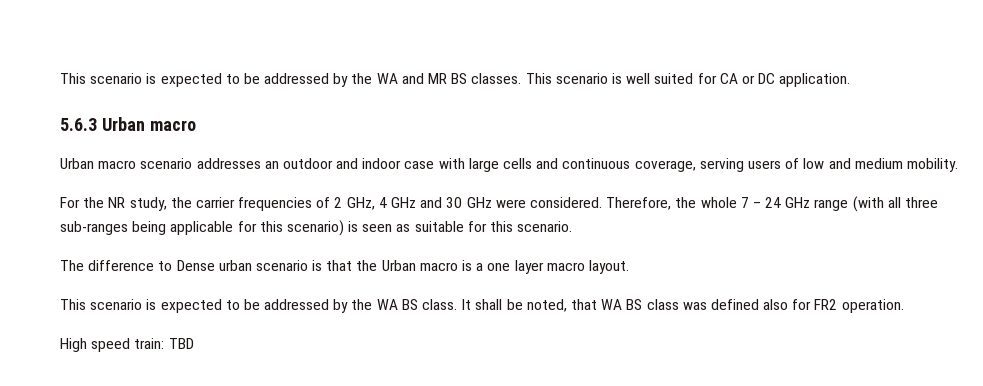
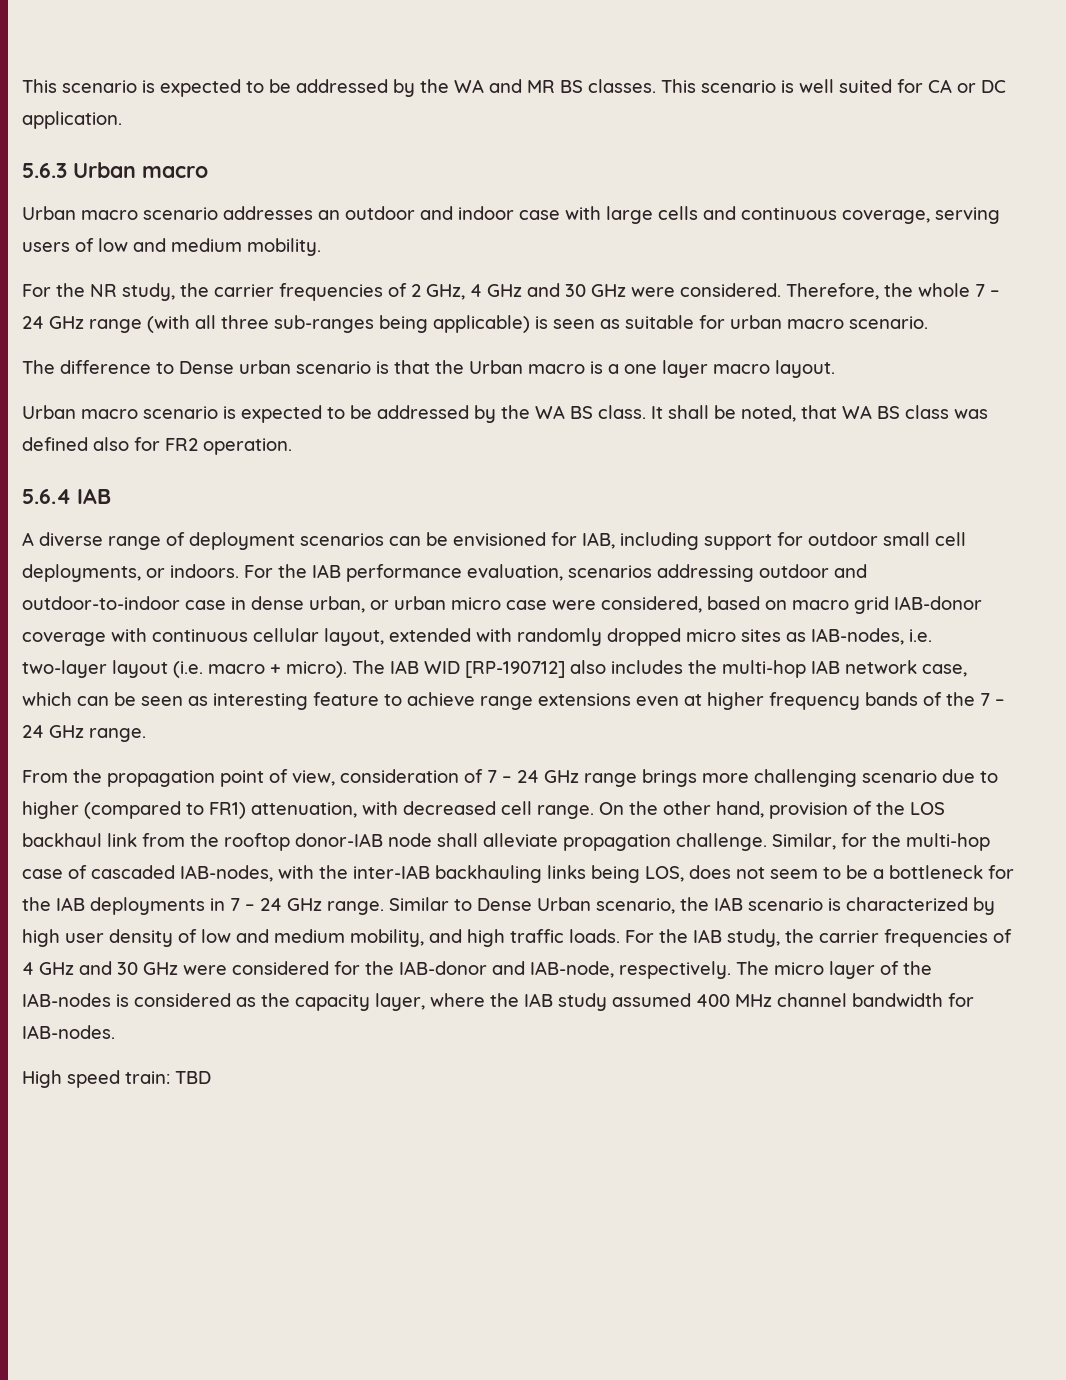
[170,220,344,236] applicable for this scenario) -> [433,315,530,333] applicable)
[490,221,514,232] this -> [730,315,844,329] urban macro
[60,299,86,310] This -> [22,405,138,419] Urban macro
(904, 306) none -> [22,488,111,504] [22,532,966,550] [22,564,867,582] [22,596,982,614] [22,628,932,646] [22,660,967,678] [22,692,1005,710] [22,725,146,742] [22,769,998,787] [22,801,945,819] [22,833,990,851] [22,865,1014,883] [22,897,995,915] [22,929,1012,947] [22,961,932,979] [22,993,974,1011] [22,1025,115,1039] // 5.6.4 IAB // A diverse range of deployment scenarios can be envisioned for IAB, including support for outdoor small cell deployments, or indoors. For the IAB performance evaluation, scenarios addressing outdoor and outdoor-to-indoor case in dense urban, or urban micro case were considered, based on macro grid IAB-donor coverage with continuous cellular layout, extended with randomly dropped micro sites as IAB-nodes, i.e. two-layer layout (i.e. macro + micro). The IAB WID [RP-190712] also includes the multi-hop IAB network case, which can be seen as interesting feature to achieve range extensions even at higher frequency bands of the 7 – 24 GHz range. // From the propagation point of view, consideration of 7 – 24 GHz range brings more challenging scenario due to higher (compared to FR1) attenuation, with decreased cell range. On the other hand, provision of the LOS backhaul link from the rooftop donor-IAB node shall alleviate propagation challenge. Similar, for the multi-hop case of cascaded IAB-nodes, with the inter-IAB backhauling links being LOS, does not seem to be a bottleneck for the IAB deployments in 7 – 24 GHz range. Similar to Dense Urban scenario, the IAB scenario is characterized by high user density of low and medium mobility, and high traffic loads. For the IAB study, the carrier frequencies of 4 GHz and 30 GHz were considered for the IAB-donor and IAB-node, respectively. The micro layer of the IAB-nodes is considered as the capacity layer, where the IAB study assumed 400 MHz channel bandwidth for IAB-nodes.

